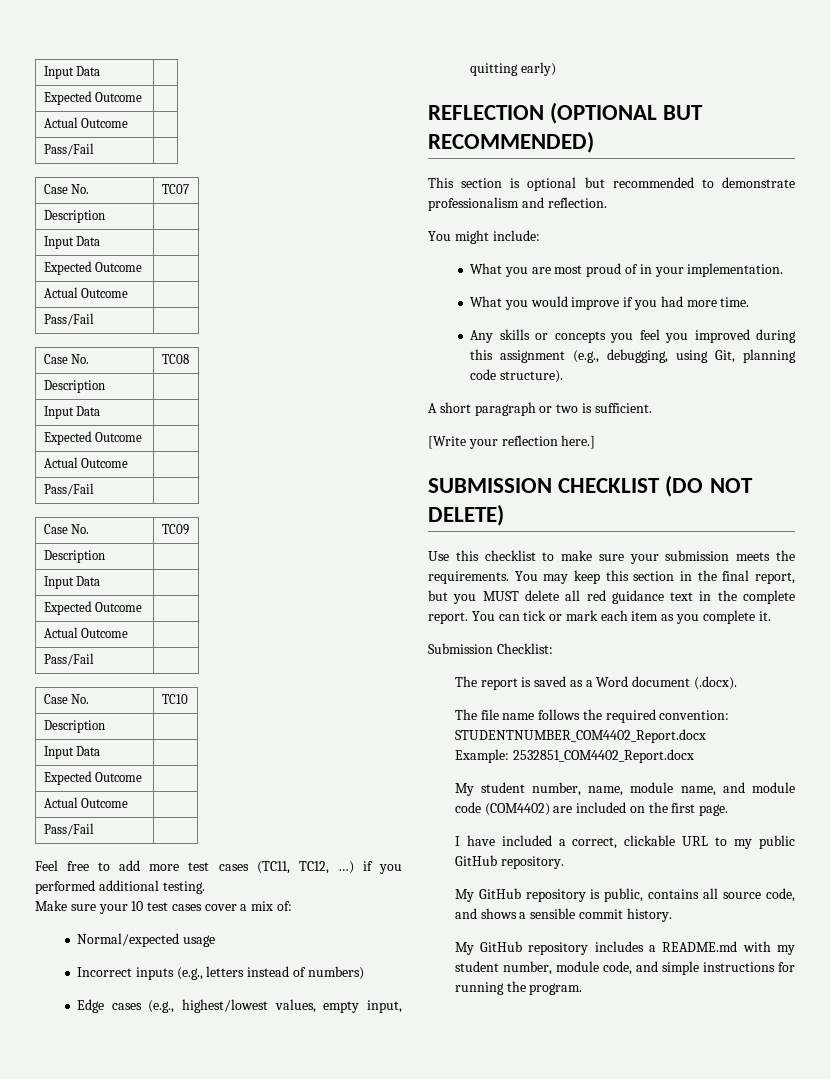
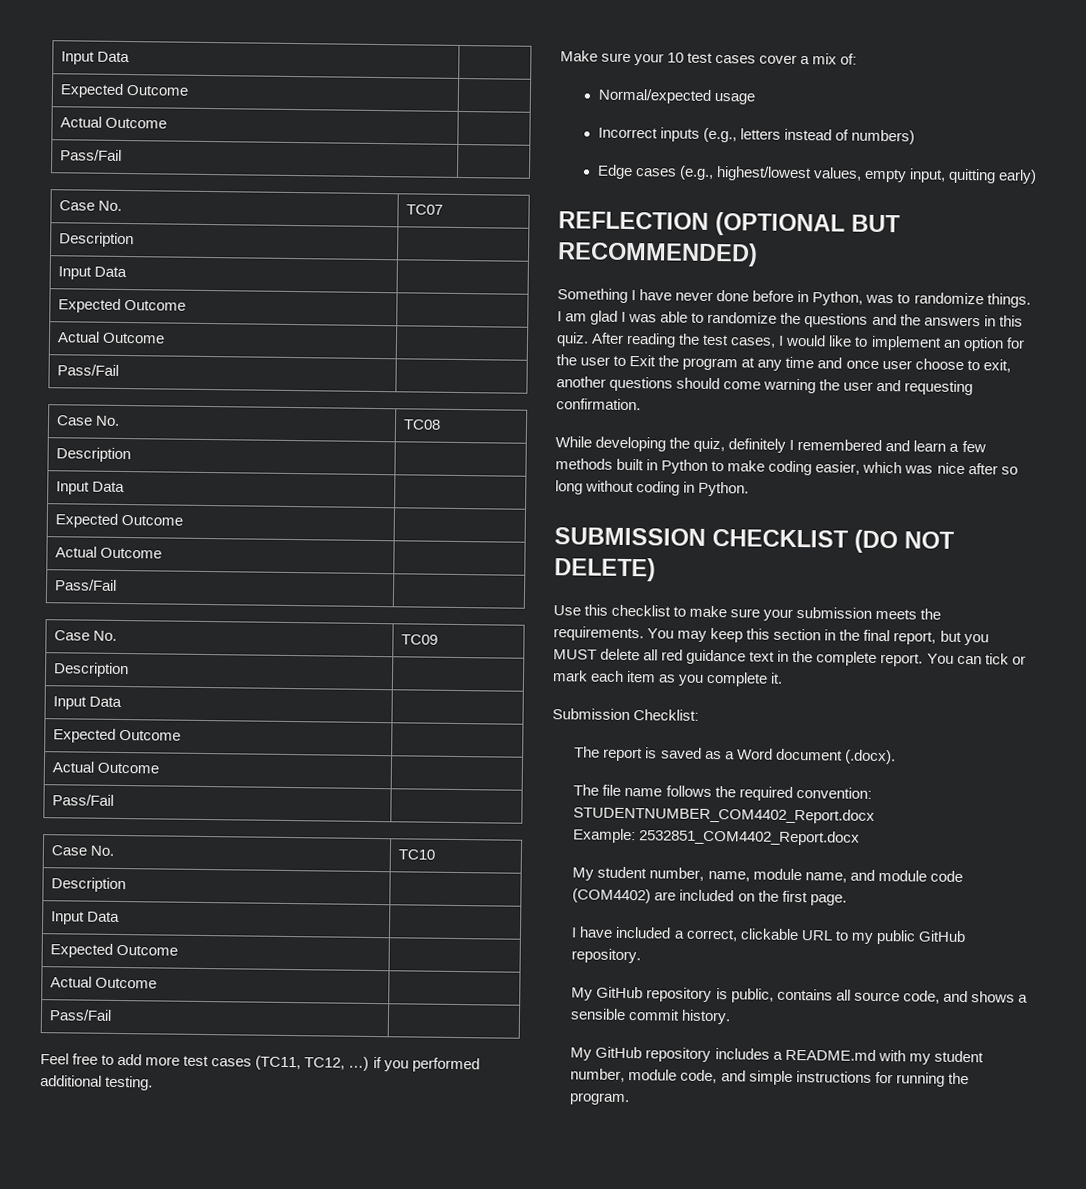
[428,177,795,191] [428,197,607,211] [428,230,540,244] [470,263,784,277] [470,296,750,310] [470,329,796,343] [470,349,796,363] [470,369,563,383] [428,402,652,416] [428,435,596,449] This section is optional but recommended to demonstrate professionalism and reflection. // You might include: // What you are most proud of in your implementation. // What you would improve if you had more time. // Any skills or concepts you feel you improved during this assignment (e.g., debugging, using Git, planning code structure). // A short paragraph or two is sufficient. // [Write your reflection here.] -> [557,288,1031,308] [557,310,1023,328] [556,332,1025,352] [556,354,1011,373] [556,376,974,396] [556,398,641,411] [555,436,986,453] [555,458,1018,476] [555,480,750,497] Something I have never done before in Python, was to randomize things. I am glad I was able to randomize the questions and the answers in this quiz. After reading the test cases, I would like to implement an option for the user to Exit the program at any time and once user choose to exit, another questions should come warning the user and requesting confirmation. // While developing the quiz, definitely I remembered and learn a few methods built in Python to make coding easier, which was nice after so long without coding in Python.

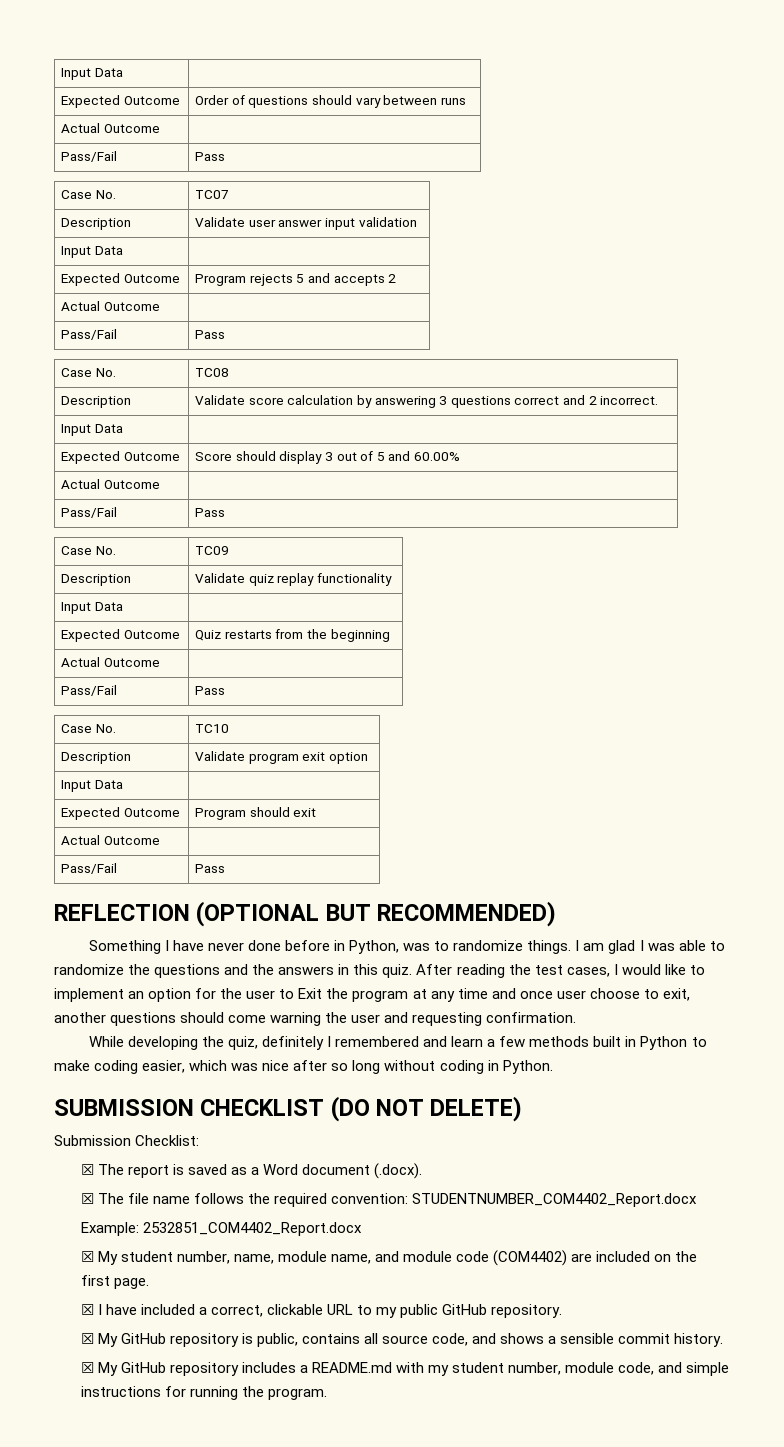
[61,51,131,65] [60,83,190,98] [60,116,168,129] [60,149,123,161] Input Data | // Expected Outcome | // Actual Outcome | // Pass/Fail | -> [60,68,123,80] [60,95,180,108] [194,95,466,108] [60,123,160,133] [60,151,117,162] [194,152,225,161] Input Data | // Expected Outcome | Order of questions should vary between runs // Actual Outcome | // Pass/Fail | Pass
[58,266,128,280] [58,298,187,313] [57,331,166,344] [57,364,120,376] // Input Data | // Expected Outcome | // Actual Outcome | // Pass/Fail | -> [194,217,417,230] [60,246,123,258] [60,273,180,286] [194,273,397,286] [60,301,160,311] [60,329,117,340] [194,330,225,339] Validate user answer input validation // Input Data | // Expected Outcome | Program rejects 5 and accepts 2 // Actual Outcome | // Pass/Fail | Pass
[56,481,126,495] [55,513,184,528] [55,546,163,559] [55,579,118,591] // Input Data | // Expected Outcome | // Actual Outcome | // Pass/Fail | -> [194,395,659,408] [60,424,123,436] [60,451,180,464] [194,451,461,464] [60,479,160,489] [60,507,117,518] [194,508,225,517] Validate score calculation by answering 3 questions correct and 2 incorrect. // Input Data | // Expected Outcome | Score should display 3 out of 5 and 60.00% // Actual Outcome | // Pass/Fail | Pass
[53,696,123,710] [53,728,182,743] [52,761,160,774] [52,794,115,806] // Input Data | // Expected Outcome | // Actual Outcome | // Pass/Fail | -> [194,573,392,586] [60,602,123,614] [60,629,180,642] [194,629,390,642] [60,657,160,667] [60,685,117,696] [194,686,225,695] Validate quiz replay functionality // Input Data | // Expected Outcome | Quiz restarts from the beginning // Actual Outcome | // Pass/Fail | Pass
[51,911,121,925] [50,943,179,958] [50,976,158,989] [49,1009,113,1021] [40,1053,480,1073] [40,1075,154,1091] [560,50,858,66] [597,88,755,105] [597,127,916,145] [596,164,1038,184] // Input Data | // Expected Outcome | // Actual Outcome | // Pass/Fail | // Feel free to add more test cases (TC11, TC12, …) if you performed additional testing. // Make sure your 10 test cases cover a mix of: // Normal/expected usage // Incorrect inputs (e.g., letters instead of numbers) // Edge cases (e.g., highest/lowest values, empty input, quitting early) -> [194,751,368,764] [60,780,123,792] [60,807,180,820] [194,807,317,820] [60,835,160,845] [60,863,117,874] [194,864,225,873] Validate program exit option // Input Data | // Expected Outcome | Program should exit // Actual Outcome | // Pass/Fail | Pass
[553,604,942,621] [553,626,989,646] [553,648,1026,667] [552,670,784,687] // Use this checklist to make sure your submission meets the requirements. You may keep this section in the final report, but you MUST delete all red guidance text in the complete report. You can tick or mark each item as you complete it. -> (523, 1109) none
(700, 715) none -> [80,1164,94,1175] ☒
(896, 757) none -> [80,1193,94,1204] ☒
(861, 837) none -> [80,1251,94,1262] ☒
(847, 900) none -> [80,1304,94,1315] ☒
(642, 956) none -> [80,1333,94,1344] ☒
(732, 1017) none -> [80,1362,94,1373] ☒

